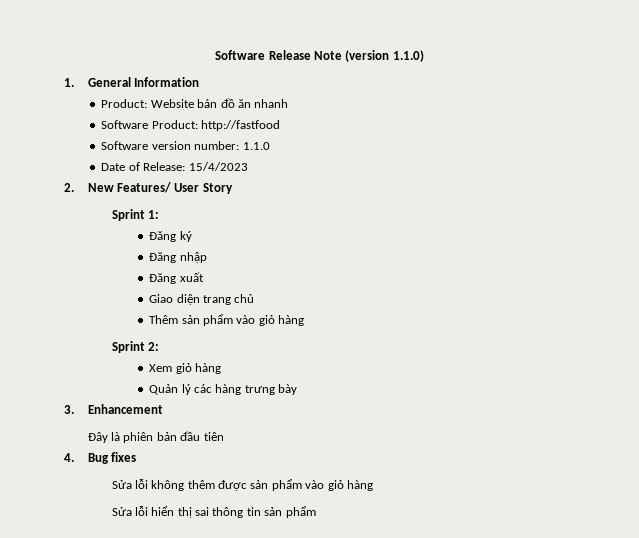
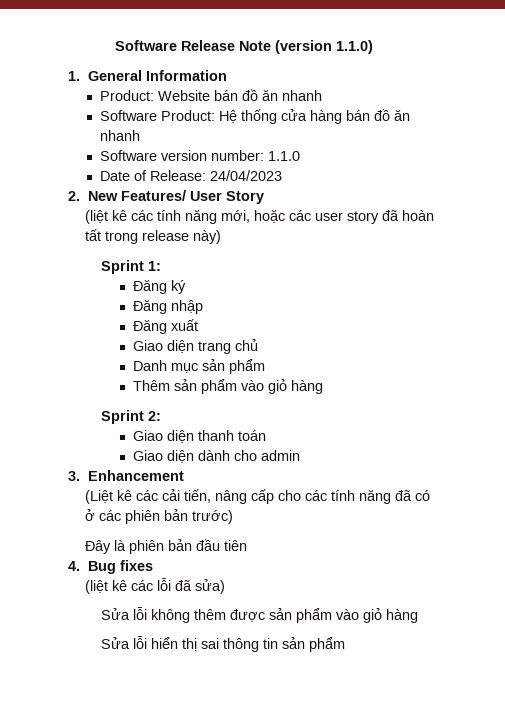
[201,120,281,131] http://fastfood -> [219,109,411,124] [100,130,141,141] Hệ thống cửa hàng bán đồ ăn nhanh
[188,162,248,171] 15/4/2023 -> [210,170,283,181] 24/04/2023
(233, 188) none -> [84,209,434,224] [84,229,221,244] // (liệt kê các tính năng mới, hoặc các user story đã hoàn tất trong release này)
(255, 298) none -> [132,359,265,374] // Danh mục sản phẩm
[149,363,221,374] [149,384,298,395] [63,404,163,414] Xem giỏ hàng // Quản lý các hàng trưng bày // 3. Enhancement -> [132,430,266,443] [132,450,300,463] [68,470,184,481] [84,489,430,504] [84,509,233,524] Giao diện thanh toán // Giao diện dành cho admin // 3. Enhancement // (Liệt kê các cải tiến, nâng cấp cho các tính năng đã có ở các phiên bản trước)
(137, 457) none -> [84,578,225,594] // (liệt kê các lỗi đã sửa)

